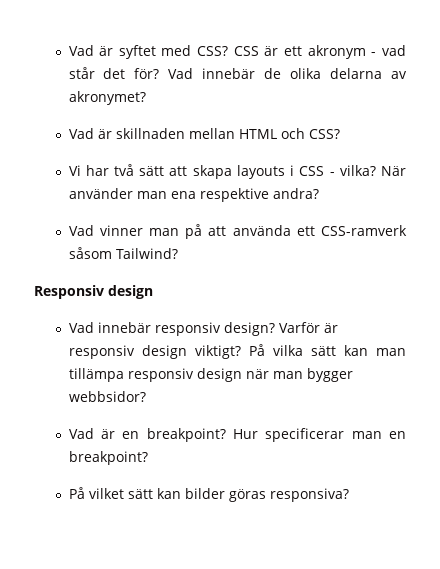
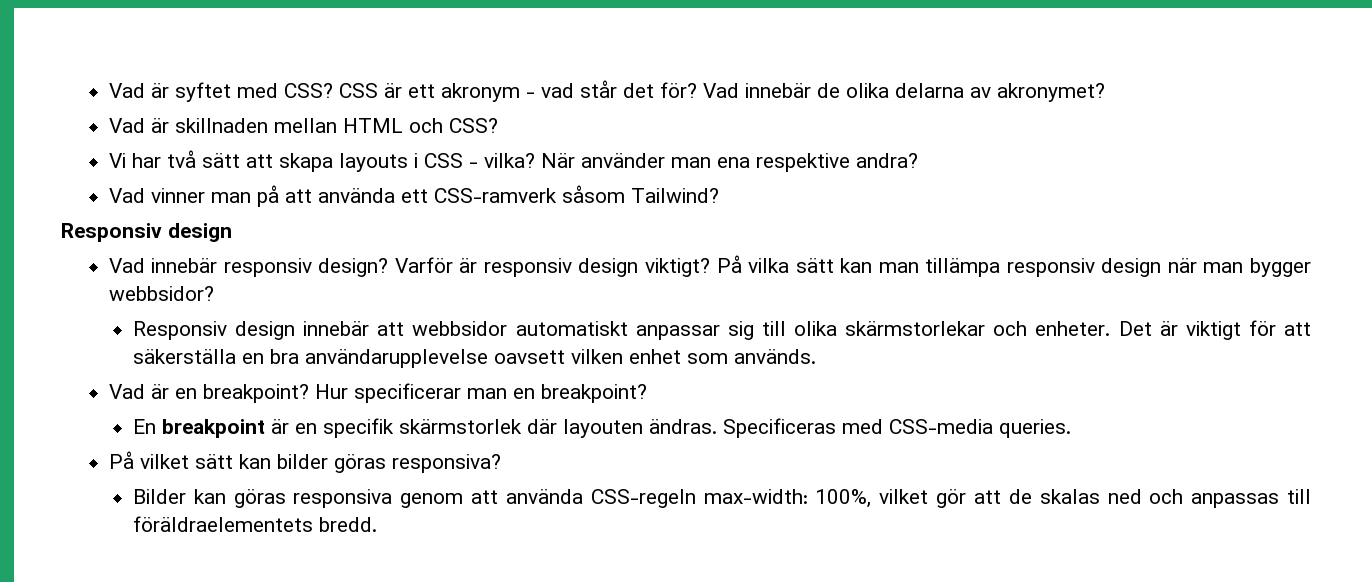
(146, 396) none -> [132,320,1312,340] [132,349,816,368] // Responsiv design innebär att webbsidor automatiskt anpassar sig till olika skärmstorlekar och enheter. Det är viktigt för att säkerställa en bra användarupplevelse oavsett vilken enhet som används.
(148, 458) none -> [132,418,1071,438] // En breakpoint är en specifik skärmstorlek där layouten ändras. Specificeras med CSS-media queries.
(349, 495) none -> [132,489,1311,508] [132,516,377,532] // Bilder kan göras responsiva genom att använda CSS-regeln max-width: 100%, vilket gör att de skalas ned och anpassas till föräldraelementets bredd.

